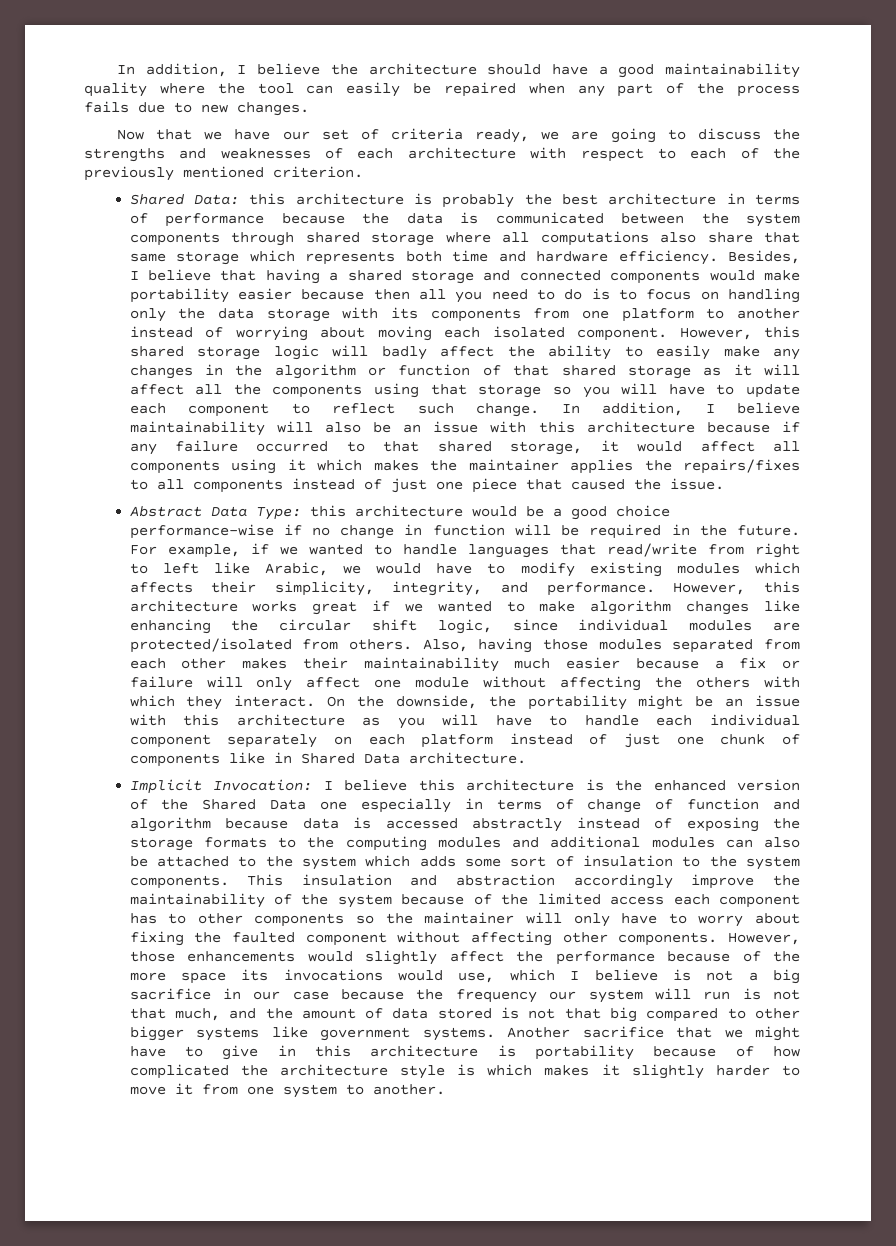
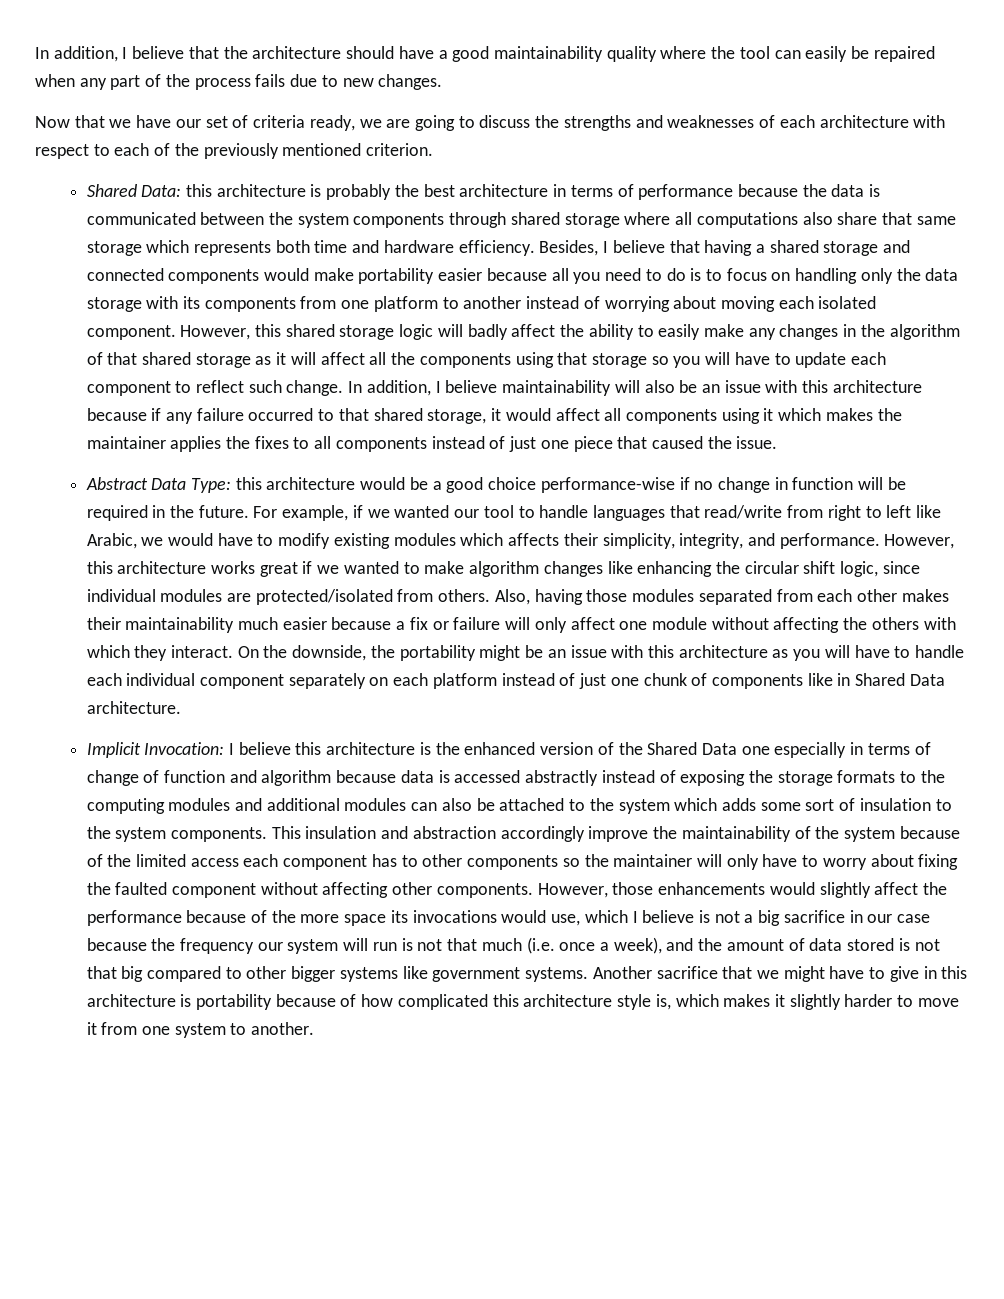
[117,63,321,77] In addition, I believe -> [35,46,219,62] In addition, I believe that
[373,289,410,300] then -> (547, 274) none
[368,364,471,376] or function -> (960, 332) none
[683,459,800,474] repairs/fixes -> [254,436,289,449] fixes
(363, 549) none -> [454,505,514,518] our tool
[174,1008,220,1021] much, -> [481,937,662,954] much (i.e. once a week),
[240,1065,268,1076] the -> [492,994,519,1007] this
[457,1064,476,1076] is -> [655,994,671,1010] is,

